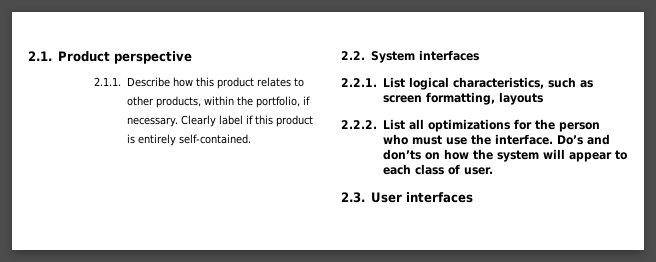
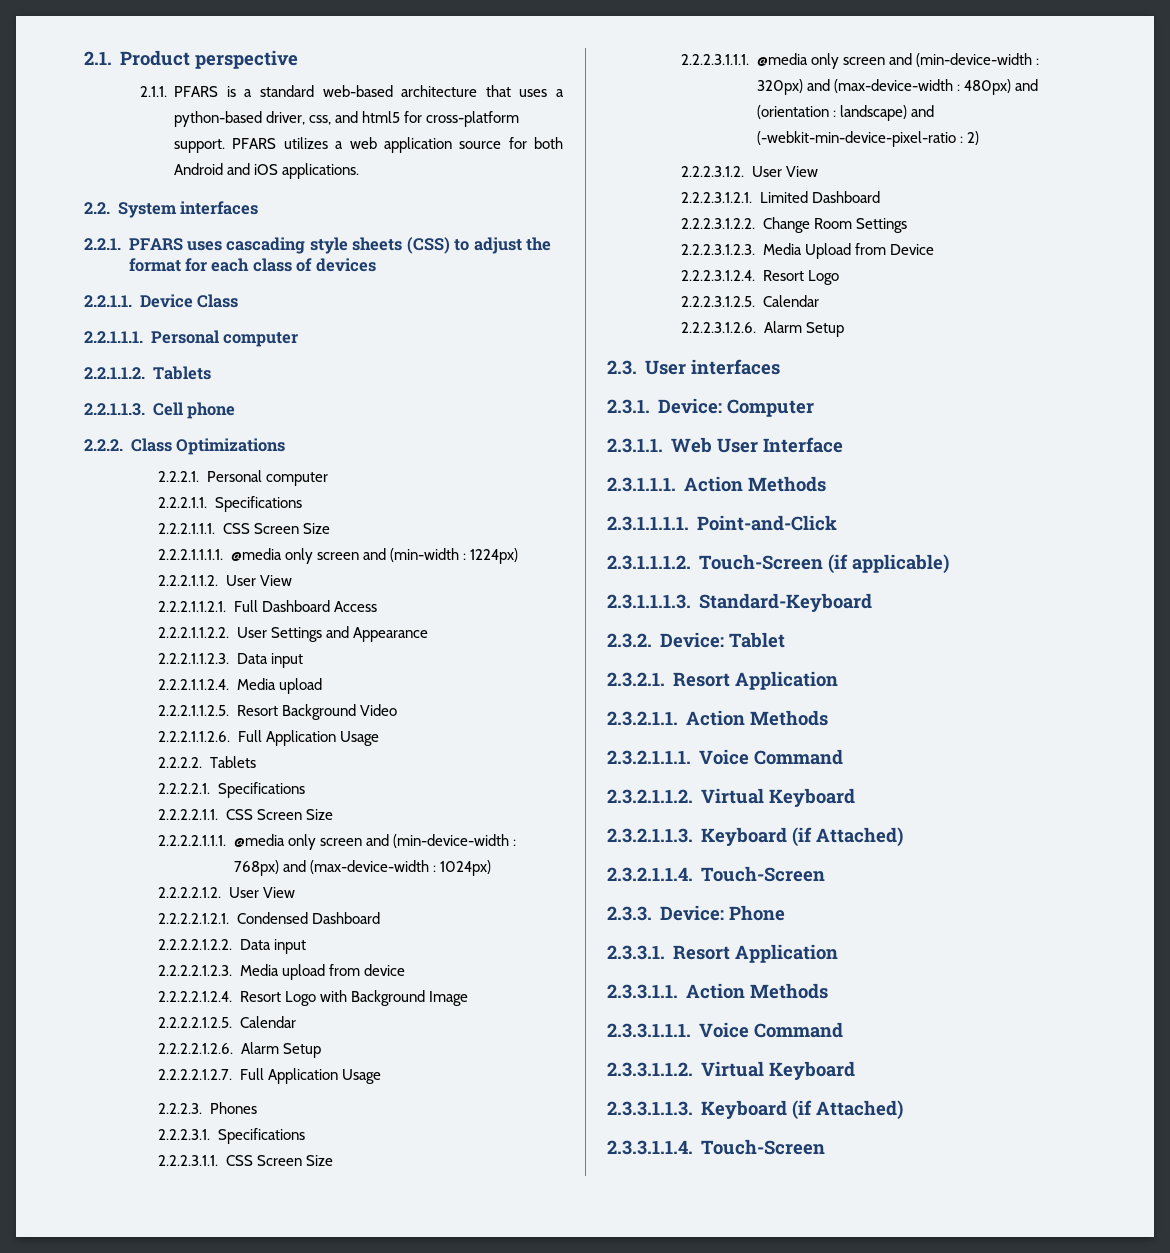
[126,77,304,89] [126,96,310,108] [126,115,314,127] [126,134,251,146] [341,50,479,63] [341,77,593,90] [382,92,543,105] [341,119,600,132] [382,134,610,145] [382,149,627,162] [382,164,494,175] [341,192,473,203] Describe how this product relates to other products, within the portfolio, if necessary. Clearly label if this product is entirely self-contained. // 2.2. System interfaces // 2.2.1. List logical characteristics, such as screen formatting, layouts // 2.2.2. List all optimizations for the person who must use the interface. Do’s and don’ts on how the system will appear to each class of user. // 2.3. User interfaces -> [174,85,565,97] [174,111,520,127] [174,137,564,153] [174,163,360,179] [84,201,258,218] [84,237,552,254] [128,258,376,272] [84,294,238,308] [84,330,298,347] [84,366,211,380] [84,402,235,419] [84,438,285,455] [158,470,328,486] [158,496,302,512] [158,523,330,534] [158,548,518,564] [158,575,292,586] [158,600,377,612] [158,626,428,642] [158,653,303,668] [158,678,322,694] [158,704,397,720] [158,730,379,746] [158,756,256,768] [158,782,305,798] [158,809,333,820] [158,834,516,850] [233,860,491,876] [158,887,295,898] [158,912,380,924] [158,939,306,954] [158,964,405,980] [158,990,468,1006] [158,1016,296,1028] [158,1042,321,1058] [158,1068,381,1084] [158,1102,257,1114] [158,1128,305,1144] [158,1155,333,1166] [681,53,1039,69] [756,79,1038,95] [756,105,934,121] [756,131,979,147] [681,166,818,177] [681,191,880,203] [681,217,907,233] [681,243,934,259] [681,270,839,285] [681,295,819,307] [681,321,844,337] [607,359,780,375] [607,398,814,417] [607,437,843,453] [607,476,826,492] [607,515,837,531] [607,554,949,574] [607,593,872,612] [607,632,785,648] [607,671,838,690] [607,710,828,726] [607,749,843,765] [607,788,855,807] [607,827,903,847] [607,866,825,882] [607,905,785,921] [607,944,838,963] [607,983,828,999] [607,1022,843,1038] [607,1061,855,1080] [607,1100,903,1120] [607,1139,825,1155] PFARS is a standard web-based architecture that uses a python-based driver, css, and html5 for cross-platform support. PFARS utilizes a web application source for both Android and iOS applications. // 2.2. System interfaces // 2.2.1. PFARS uses cascading style sheets (CSS) to adjust the format for each class of devices // 2.2.1.1. Device Class // 2.2.1.1.1. Personal computer // 2.2.1.1.2. Tablets // 2.2.1.1.3. Cell phone // 2.2.2. Class Optimizations // 2.2.2.1. Personal computer // 2.2.2.1.1. Specifications // 2.2.2.1.1.1. CSS Screen Size // 2.2.2.1.1.1.1. @media only screen and (min-width : 1224px) // 2.2.2.1.1.2. User View // 2.2.2.1.1.2.1. Full Dashboard Access // 2.2.2.1.1.2.2. User Settings and Appearance // 2.2.2.1.1.2.3. Data input // 2.2.2.1.1.2.4. Media upload // 2.2.2.1.1.2.5. Resort Background Video // 2.2.2.1.1.2.6. Full Application Usage // 2.2.2.2. Tablets // 2.2.2.2.1. Specifications // 2.2.2.2.1.1. CSS Screen Size // 2.2.2.2.1.1.1. @media only screen and (min-device-width : 768px) and (max-device-width : 1024px) // 2.2.2.2.1.2. User View // 2.2.2.2.1.2.1. Condensed Dashboard // 2.2.2.2.1.2.2. Data input // 2.2.2.2.1.2.3. Media upload from device // 2.2.2.2.1.2.4. Resort Logo with Background Image // 2.2.2.2.1.2.5. Calendar // 2.2.2.2.1.2.6. Alarm Setup // 2.2.2.2.1.2.7. Full Application Usage // 2.2.2.3. Phones // 2.2.2.3.1. Specifications // 2.2.2.3.1.1. CSS Screen Size // 2.2.2.3.1.1.1. @media only screen and (min-device-width : 320px) and (max-device-width : 480px) and (orientation : landscape) and (-webkit-min-device-pixel-ratio : 2) // 2.2.2.3.1.2. User View // 2.2.2.3.1.2.1. Limited Dashboard // 2.2.2.3.1.2.2. Change Room Settings // 2.2.2.3.1.2.3. Media Upload from Device // 2.2.2.3.1.2.4. Resort Logo // 2.2.2.3.1.2.5. Calendar // 2.2.2.3.1.2.6. Alarm Setup // 2.3. User interfaces // 2.3.1. Device: Computer // 2.3.1.1. Web User Interface // 2.3.1.1.1. Action Methods // 2.3.1.1.1.1. Point-and-Click // 2.3.1.1.1.2. Touch-Screen (if applicable) // 2.3.1.1.1.3. Standard-Keyboard // 2.3.2. Device: Tablet // 2.3.2.1. Resort Application // 2.3.2.1.1. Action Methods // 2.3.2.1.1.1. Voice Command // 2.3.2.1.1.2. Virtual Keyboard // 2.3.2.1.1.3. Keyboard (if Attached) // 2.3.2.1.1.4. Touch-Screen // 2.3.3. Device: Phone // 2.3.3.1. Resort Application // 2.3.3.1.1. Action Methods // 2.3.3.1.1.1. Voice Command // 2.3.3.1.1.2. Virtual Keyboard // 2.3.3.1.1.3. Keyboard (if Attached) // 2.3.3.1.1.4. Touch-Screen

